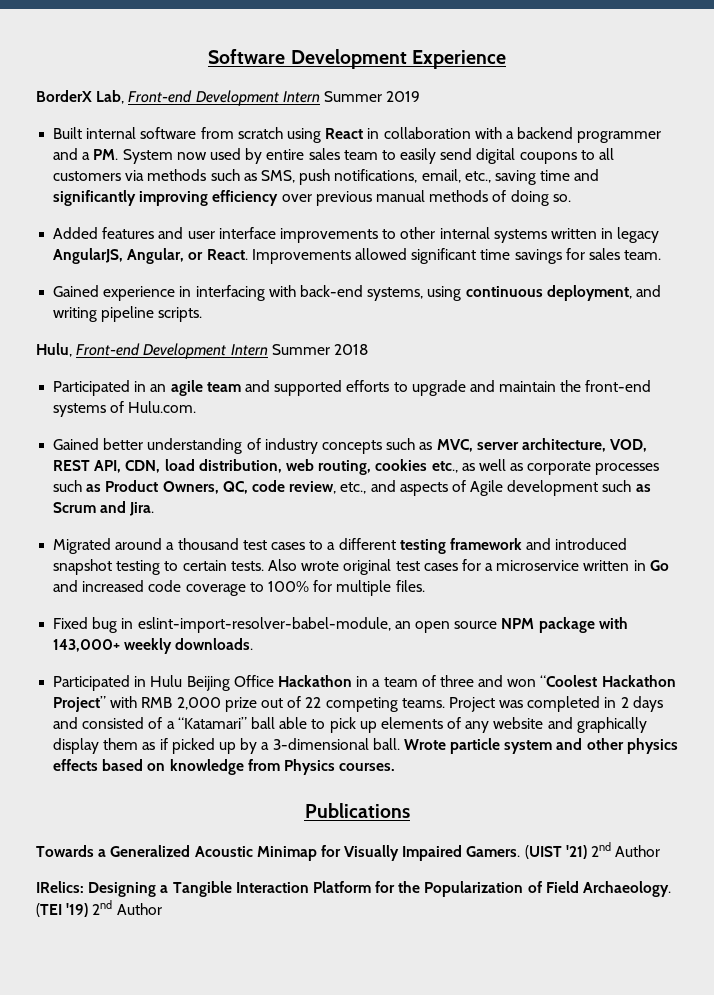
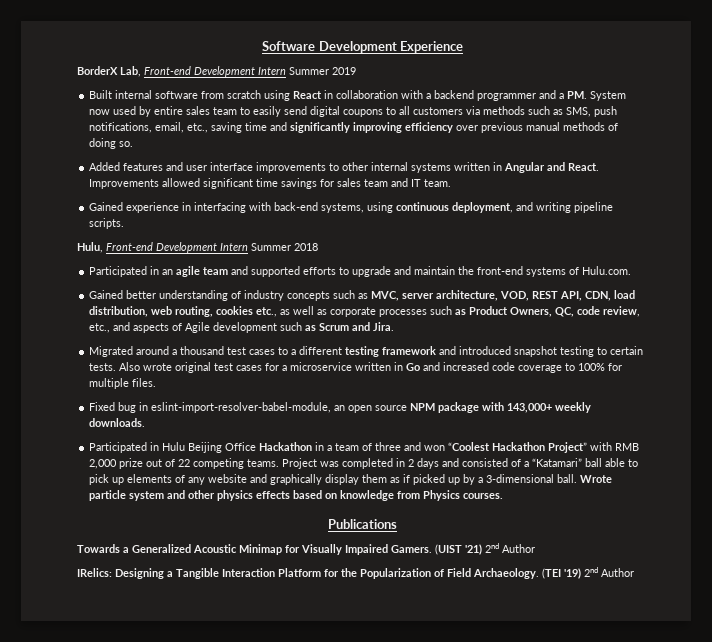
[617,227,660,243] [53,248,204,264] legacy AngularJS, Angular, or -> [504,162,566,173] Angular and
(620, 254) none -> [364,178,422,187] team and IT

